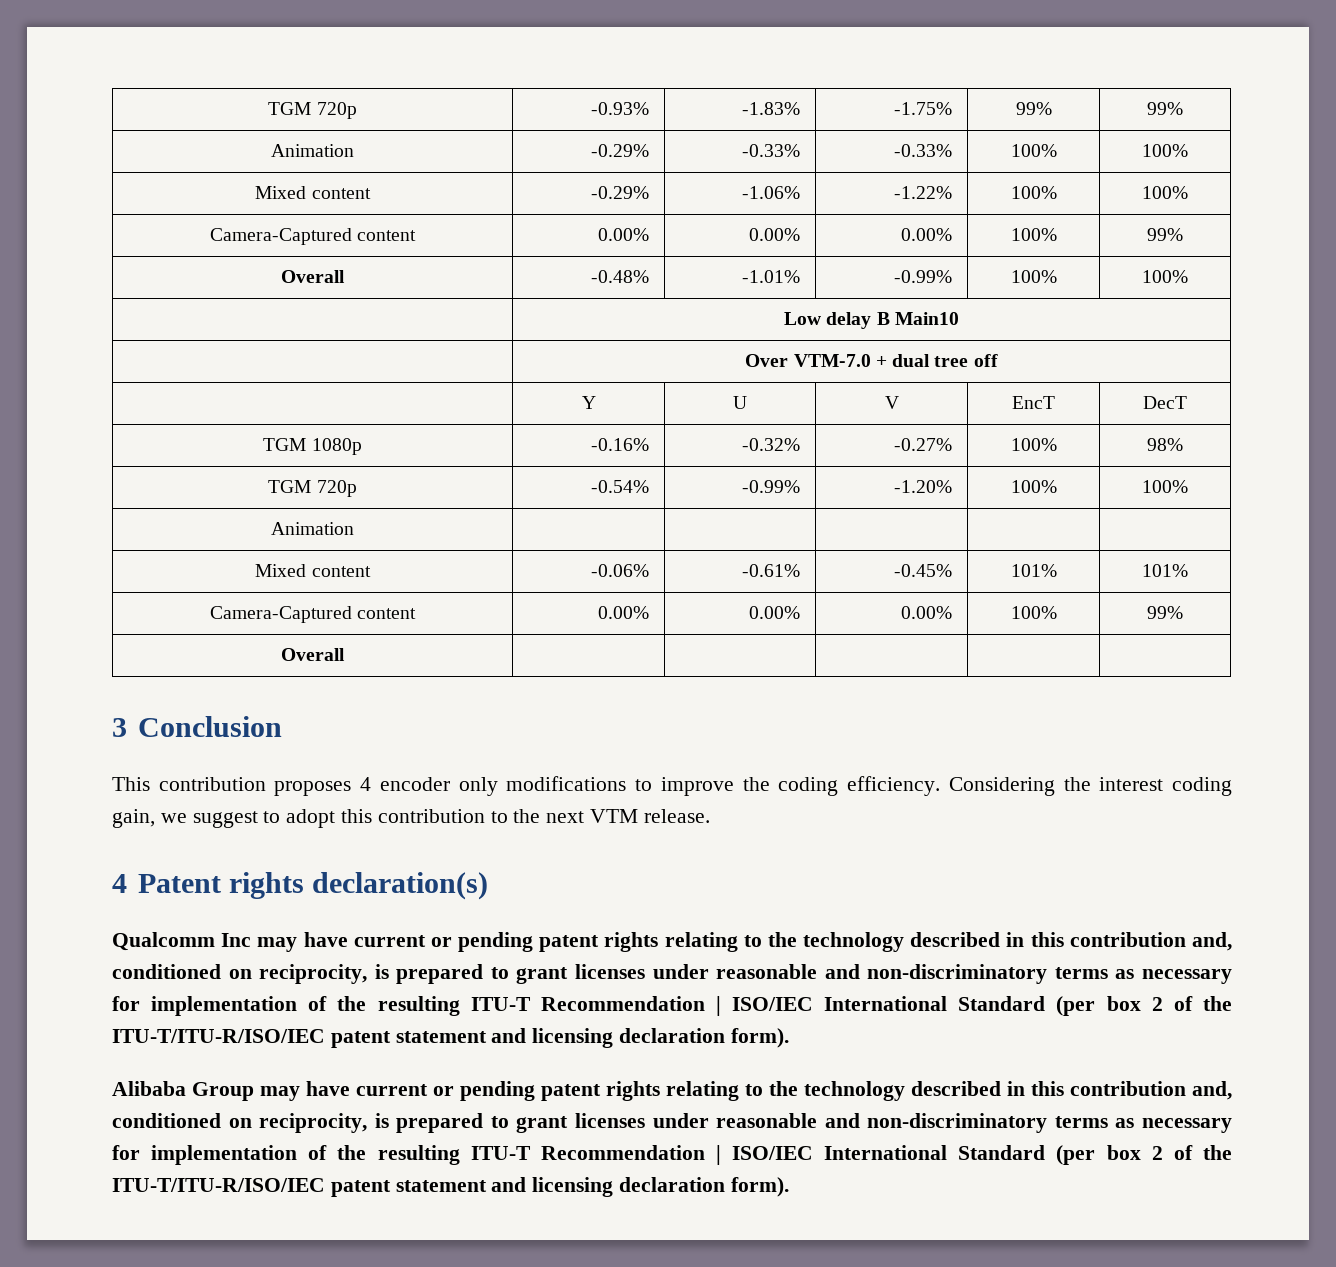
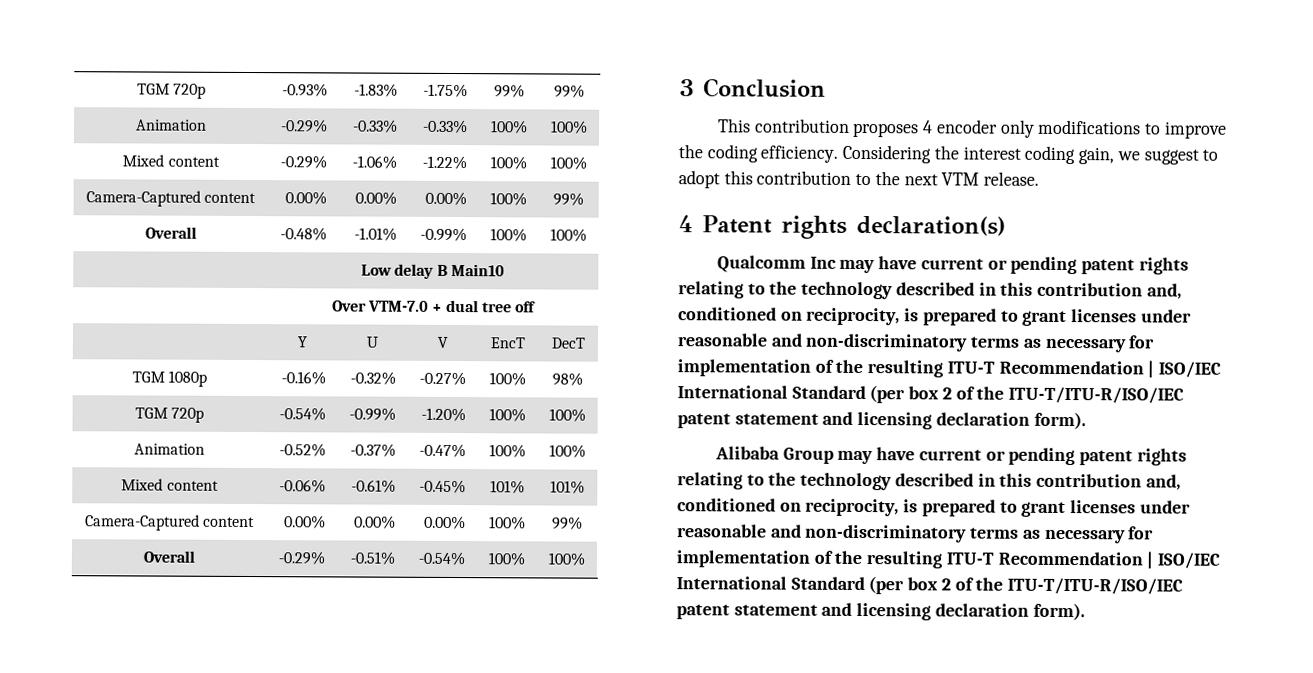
(354, 528) | | | | -> [279,443,327,457] [350,443,397,457] [419,443,467,458] [488,444,526,458] [549,444,586,458] -0.52% | -0.37% | -0.47% | 100% | 100%
(345, 654) | | | | -> [278,551,326,565] [350,551,396,565] [418,551,466,566] [487,552,525,566] [548,552,585,566] -0.29% | -0.51% | -0.54% | 100% | 100%

